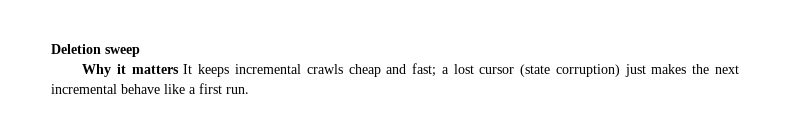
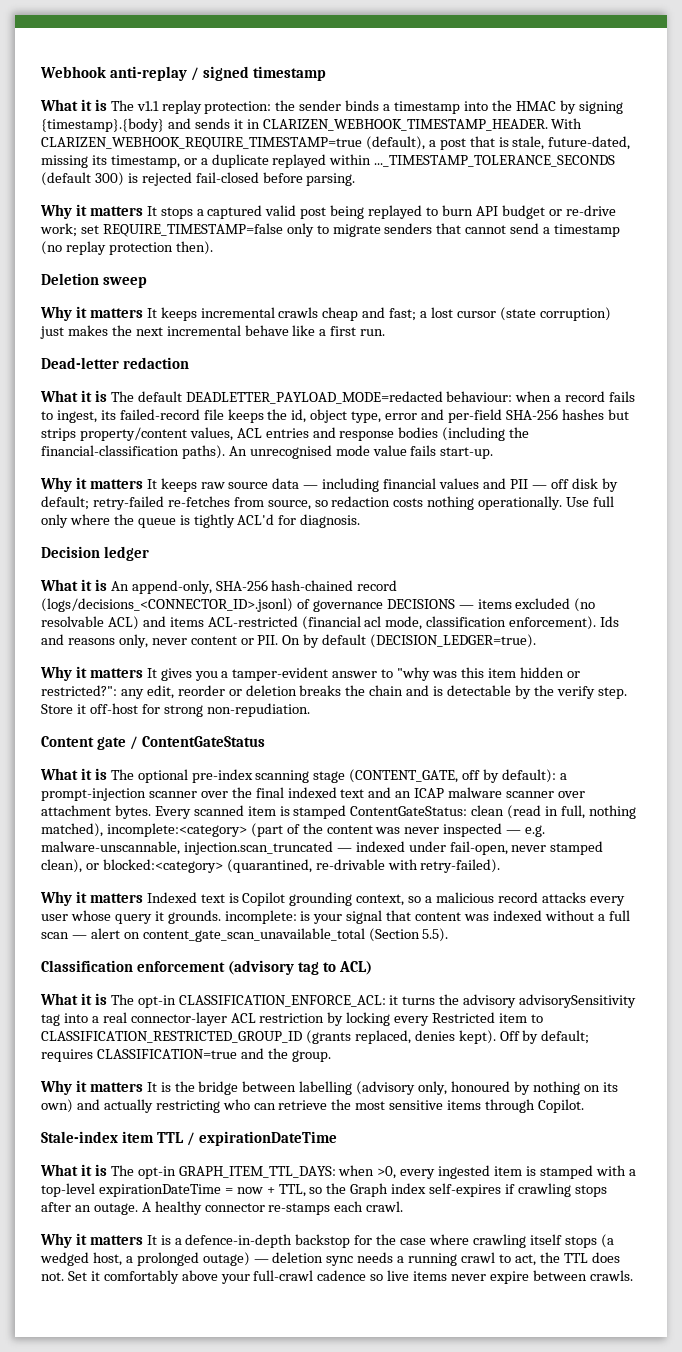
(51, 49) none -> [40,66,326,81] [40,99,623,114] [41,118,583,132] [41,136,631,150] [41,154,616,168] [41,172,356,186] [40,204,616,219] [40,223,621,237] [41,241,213,255] Webhook anti-replay / signed timestamp // What it is The v1.1 replay protection: the sender binds a timestamp into the HMAC by signing {timestamp}.{body} and sends it in CLARIZEN_WEBHOOK_TIMESTAMP_HEADER. With CLARIZEN_WEBHOOK_REQUIRE_TIMESTAMP=true (default), a post that is stale, future-dated, missing its timestamp, or a duplicate replayed within ..._TIMESTAMP_TOLERANCE_SECONDS (default 300) is rejected fail-closed before parsing. // Why it matters It stops a captured valid post being replayed to burn API budget or re-drive work; set REQUIRE_TIMESTAMP=false only to migrate senders that cannot send a timestamp (no replay protection then). //
(249, 90) none -> [41,357,189,369] [40,390,636,404] [41,409,629,423] [41,427,530,441] [41,445,494,459] [40,477,618,492] [41,496,615,510] [41,514,361,528] [41,546,149,561] [40,579,398,594] [41,598,596,612] [41,616,620,630] [41,634,537,648] [40,666,580,681] [41,685,627,699] [41,703,310,717] [41,736,265,750] [40,768,567,783] [41,787,585,801] [41,805,636,819] [41,823,546,837] [41,841,604,855] [41,859,501,873] [40,891,625,906] [41,910,630,924] [41,928,449,942] [41,960,372,975] [40,993,637,1008] [41,1012,543,1026] [41,1030,590,1044] [41,1048,331,1062] [40,1080,618,1095] [41,1099,584,1113] [41,1131,337,1146] [40,1164,636,1179] [41,1183,607,1197] [41,1201,404,1215] [40,1233,614,1248] [40,1252,620,1266] [41,1270,633,1284] // Dead-letter redaction // What it is The default DEADLETTER_PAYLOAD_MODE=redacted behaviour: when a record fails to ingest, its failed-record file keeps the id, object type, error and per-field SHA-256 hashes but strips property/content values, ACL entries and response bodies (including the financial-classification paths). An unrecognised mode value fails start-up. // Why it matters It keeps raw source data — including financial values and PII — off disk by default; retry-failed re-fetches from source, so redaction costs nothing operationally. Use full only where the queue is tightly ACL'd for diagnosis. // Decision ledger // What it is An append-only, SHA-256 hash-chained record (logs/decisions_<CONNECTOR_ID>.jsonl) of governance DECISIONS — items excluded (no resolvable ACL) and items ACL-restricted (financial acl mode, classification enforcement). Ids and reasons only, never content or PII. On by default (DECISION_LEDGER=true). // Why it matters It gives you a tamper-evident answer to "why was this item hidden or restricted?": any edit, reorder or deletion breaks the chain and is detectable by the verify step. Store it off-host for strong non-repudiation. // Content gate / ContentGateStatus // What it is The optional pre-index scanning stage (CONTENT_GATE, off by default): a prompt-injection scanner over the final indexed text and an ICAP malware scanner over attachment bytes. Every scanned item is stamped ContentGateStatus: clean (read in full, nothing matched), incomplete:<category> (part of the content was never inspected — e.g. malware-unscannable, injection.scan_truncated — indexed under fail-open, never stamped clean), or blocked:<category> (quarantined, re-drivable with retry-failed). // Why it matters Indexed text is Copilot grounding context, so a malicious record attacks every user whose query it grounds. incomplete: is your signal that content was indexed without a full scan — alert on content_gate_scan_unavailable_total (Section 5.5). // Classification enforcement (advisory tag to ACL) // What it is The opt-in CLASSIFICATION_ENFORCE_ACL: it turns the advisory advisorySensitivity tag into a real connector-layer ACL restriction by locking every Restricted item to CLASSIFICATION_RESTRICTED_GROUP_ID (grants replaced, denies kept). Off by default; requires CLASSIFICATION=true and the group. // Why it matters It is the bridge between labelling (advisory only, honoured by nothing on its own) and actually restricting who can retrieve the most sensitive items through Copilot. // Stale-index item TTL / expirationDateTime // What it is The opt-in GRAPH_ITEM_TTL_DAYS: when >0, every ingested item is stamped with a top-level expirationDateTime = now + TTL, so the Graph index self-expires if crawling stops after an outage. A healthy connector re-stamps each crawl. // Why it matters It is a defence-in-depth backstop for the case where crawling itself stops (a wedged host, a prolonged outage) — deletion sync needs a running crawl to act, the TTL does not. Set it comfortably above your full-crawl cadence so live items never expire between crawls.

